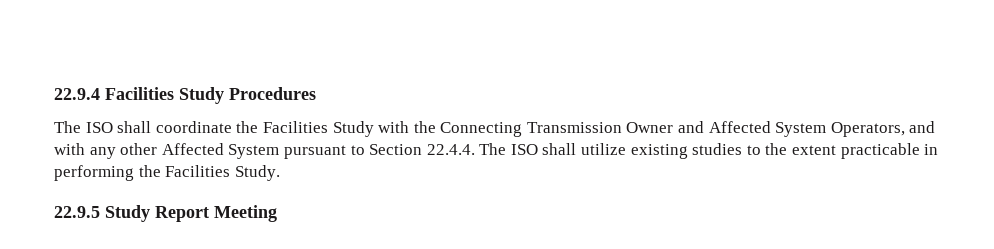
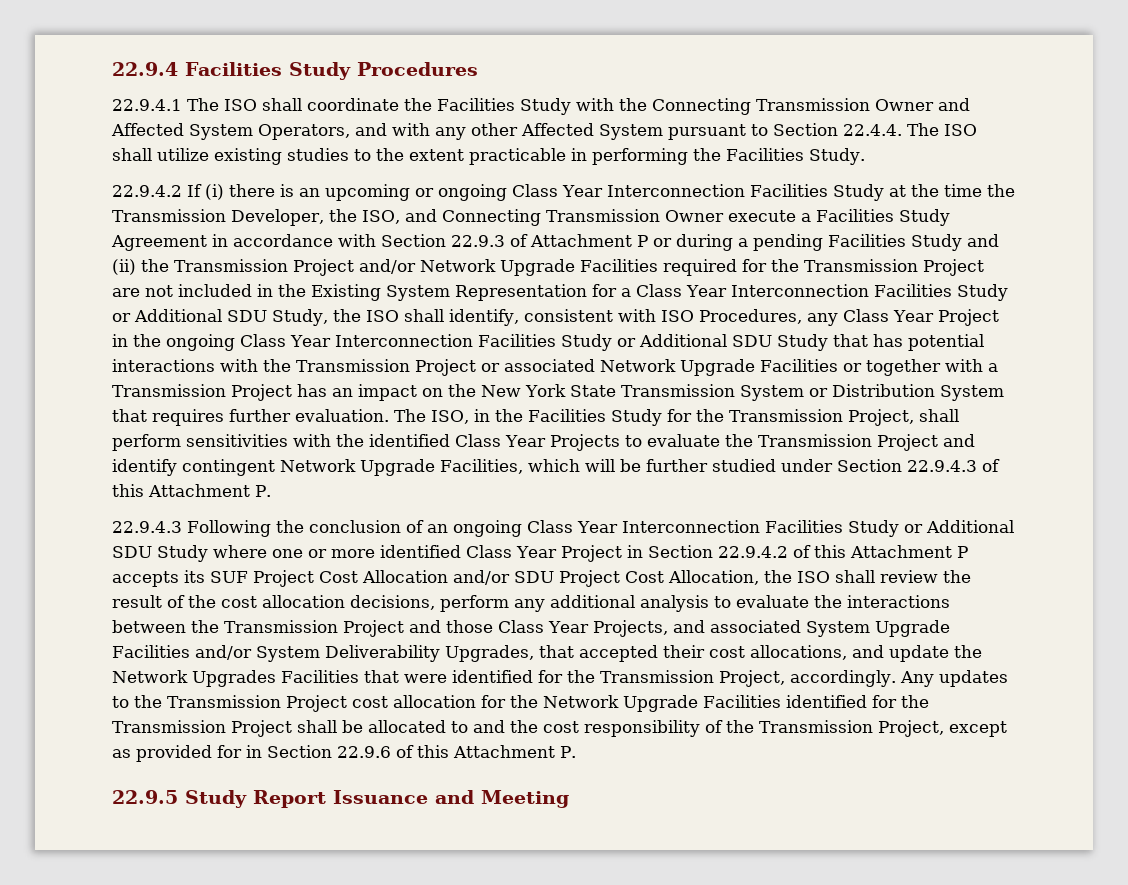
(316, 93) none -> [112,99,182,111] 22.9.4.1
(280, 173) none -> [112,184,1015,201] [112,209,950,226] [111,234,999,251] [112,259,984,276] [112,284,1008,301] [112,309,999,326] [112,334,984,351] [112,359,998,376] [112,384,1004,401] [112,409,959,426] [112,434,975,451] [112,459,1000,476] [112,484,271,497] [112,520,1014,537] [112,545,968,562] [112,570,971,587] [112,595,950,612] [112,620,950,637] [112,645,982,662] [112,670,1008,687] [112,695,929,712] [112,720,1007,737] [112,745,576,762] // 22.9.4.2 If (i) there is an upcoming or ongoing Class Year Interconnection Facilities Study at the time the Transmission Developer, the ISO, and Connecting Transmission Owner execute a Facilities Study Agreement in accordance with Section 22.9.3 of Attachment P or during a pending Facilities Study and (ii) the Transmission Project and/or Network Upgrade Facilities required for the Transmission Project are not included in the Existing System Representation for a Class Year Interconnection Facilities Study or Additional SDU Study, the ISO shall identify, consistent with ISO Procedures, any Class Year Project in the ongoing Class Year Interconnection Facilities Study or Additional SDU Study that has potential interactions with the Transmission Project or associated Network Upgrade Facilities or together with a Transmission Project has an impact on the New York State Transmission System or Distribution System that requires further evaluation. The ISO, in the Facilities Study for the Transmission Project, shall perform sensitivities with the identified Class Year Projects to evaluate the Transmission Project and identify contingent Network Upgrade Facilities, which will be further studied under Section 22.9.4.3 of this Attachment P. // 22.9.4.3 Following the conclusion of an ongoing Class Year Interconnection Facilities Study or Additional SDU Study where one or more identified Class Year Project in Section 22.9.4.2 of this Attachment P accepts its SUF Project Cost Allocation and/or SDU Project Cost Allocation, the ISO shall review the result of the cost allocation decisions, perform any additional analysis to evaluate the interactions between the Transmission Project and those Class Year Projects, and associated System Upgrade Facilities and/or System Deliverability Upgrades, that accepted their cost allocations, and update the Network Upgrades Facilities that were identified for the Transmission Project, accordingly. Any updates to the Transmission Project cost allocation for the Network Upgrade Facilities identified for the Transmission Project shall be allocated to and the cost responsibility of the Transmission Project, except as provided for in Section 22.9.6 of this Attachment P.
(209, 214) none -> [333,790,474,804] Issuance and

